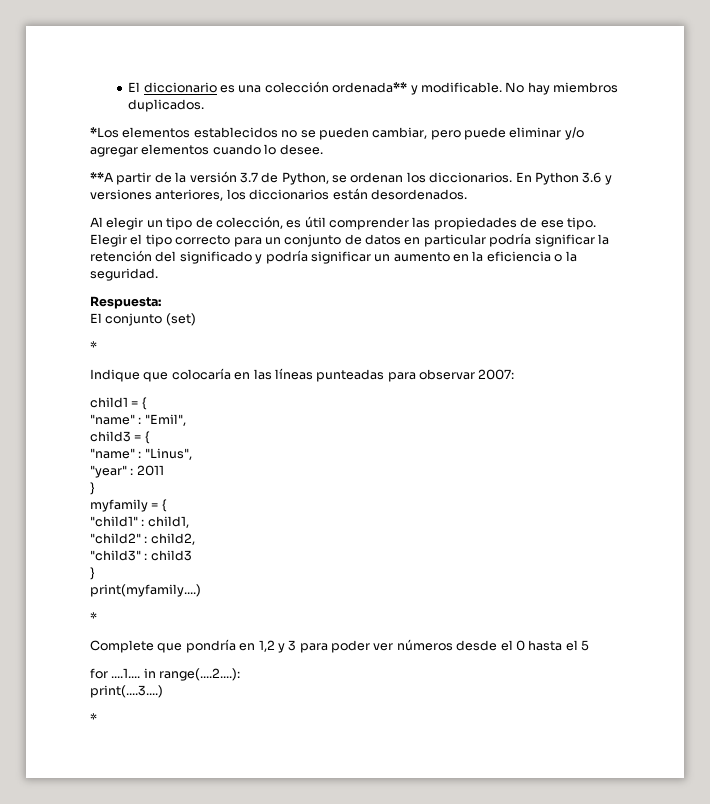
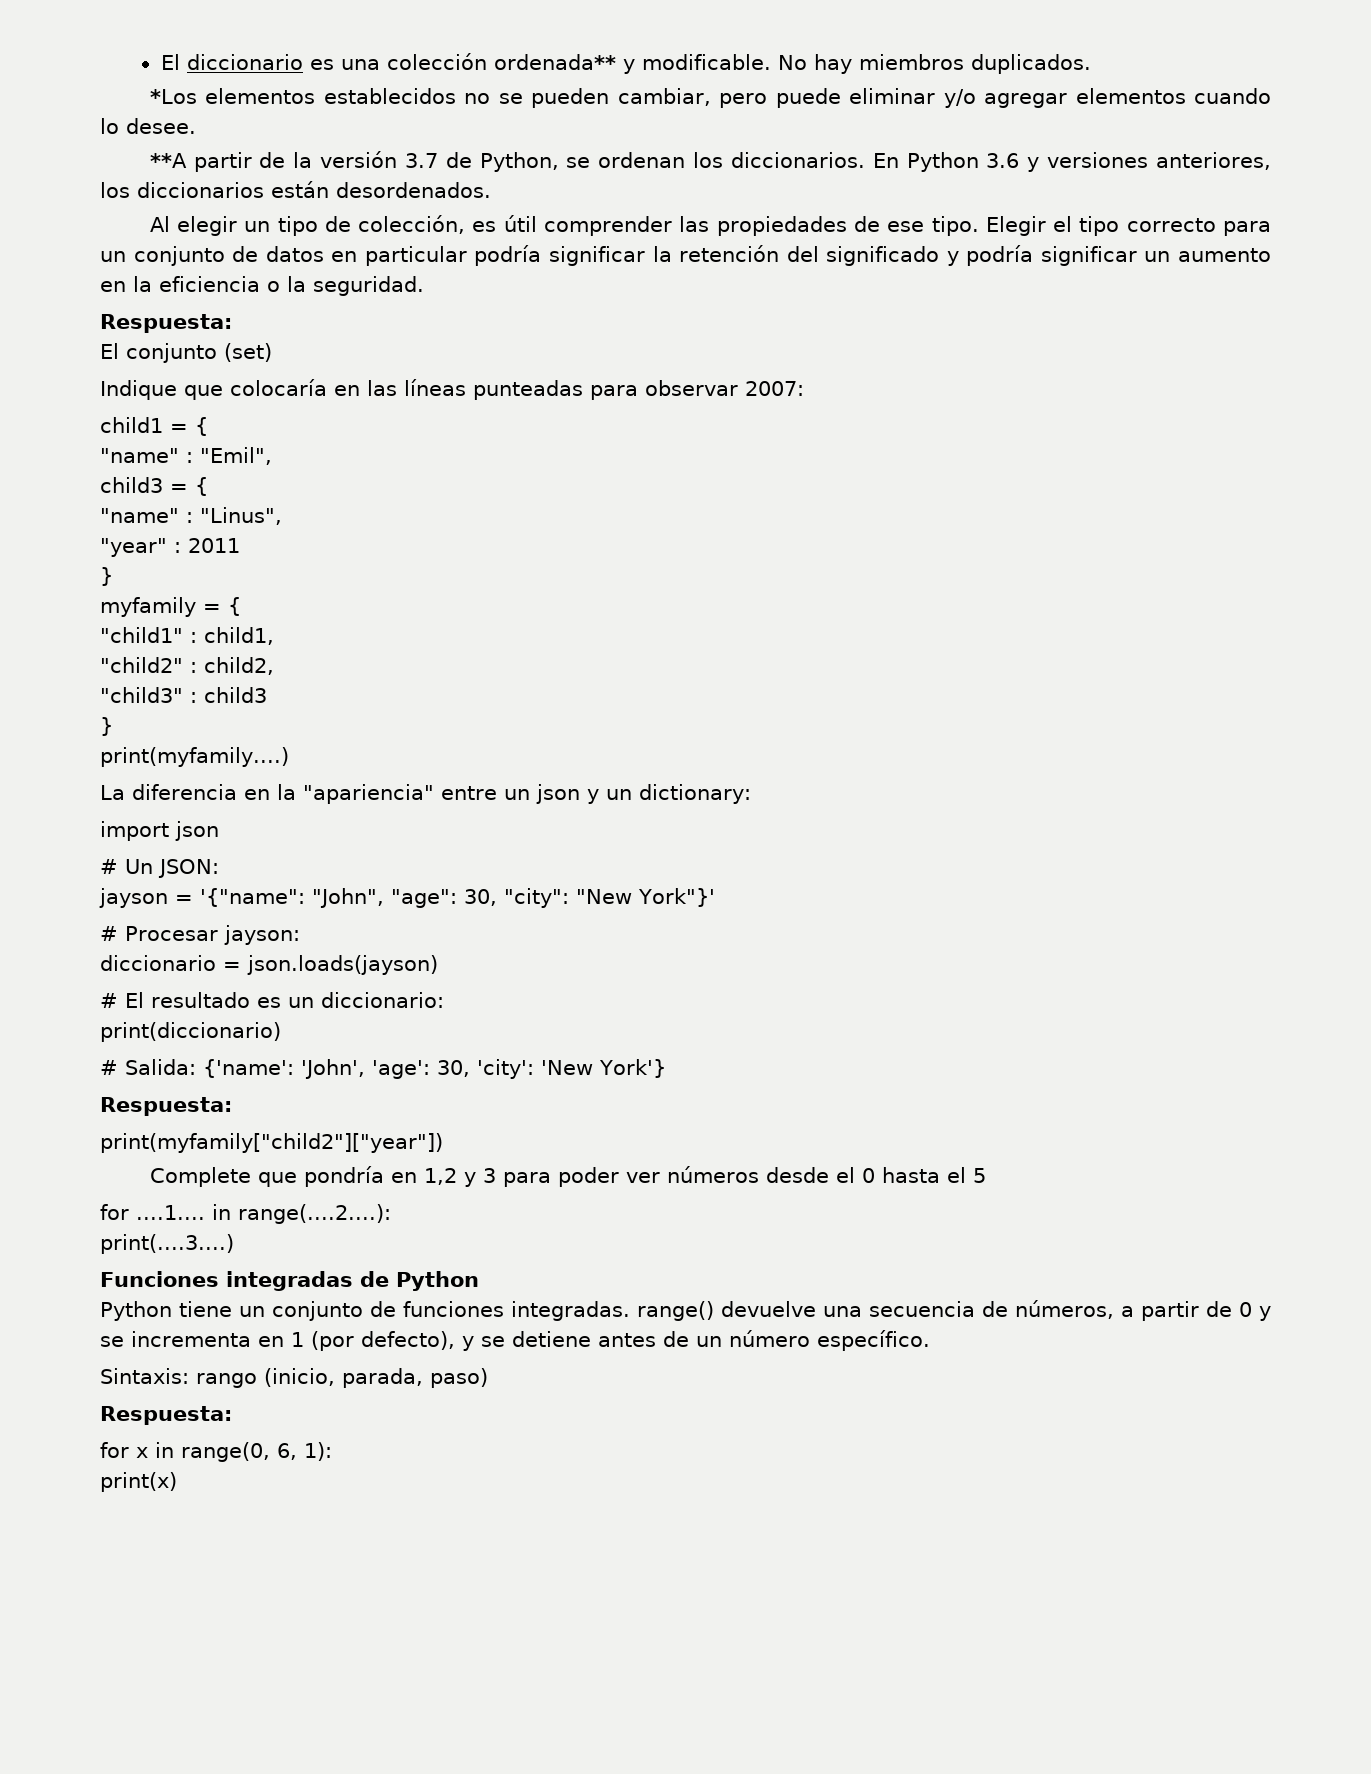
[90,341,97,351] // * -> (272, 352) none
[90,612,97,622] * -> [100,784,751,804] [100,821,219,841] [100,859,219,878] [99,888,715,908] [100,925,300,945] [100,955,438,975] [100,992,444,1008] [100,1022,281,1042] [100,1059,666,1079] [100,1097,232,1116] [100,1133,443,1153] La diferencia en la "apariencia" entre un json y un dictionary: // import json // # Un JSON: // jayson = '{"name": "John", "age": 30, "city": "New York"}' // # Procesar jayson: // diccionario = json.loads(jayson) // # El resultado es un diccionario: // print(diccionario) // # Salida: {'name': 'John', 'age': 30, 'city': 'New York'} // Respuesta: // print(myfamily["child2"]["year"])
[90,713,97,723] * -> [100,1271,479,1291] [100,1300,1271,1321] [100,1330,930,1351] [100,1368,488,1388] [100,1406,232,1425] [100,1442,332,1462] [100,1472,177,1492] Funciones integradas de Python // Python tiene un conjunto de funciones integradas. range() devuelve una secuencia de números, a partir de 0 y se incrementa en 1 (por defecto), y se detiene antes de un número específico. // Sintaxis: rango (inicio, parada, paso) // Respuesta: // for x in range(0, 6, 1): // print(x)

